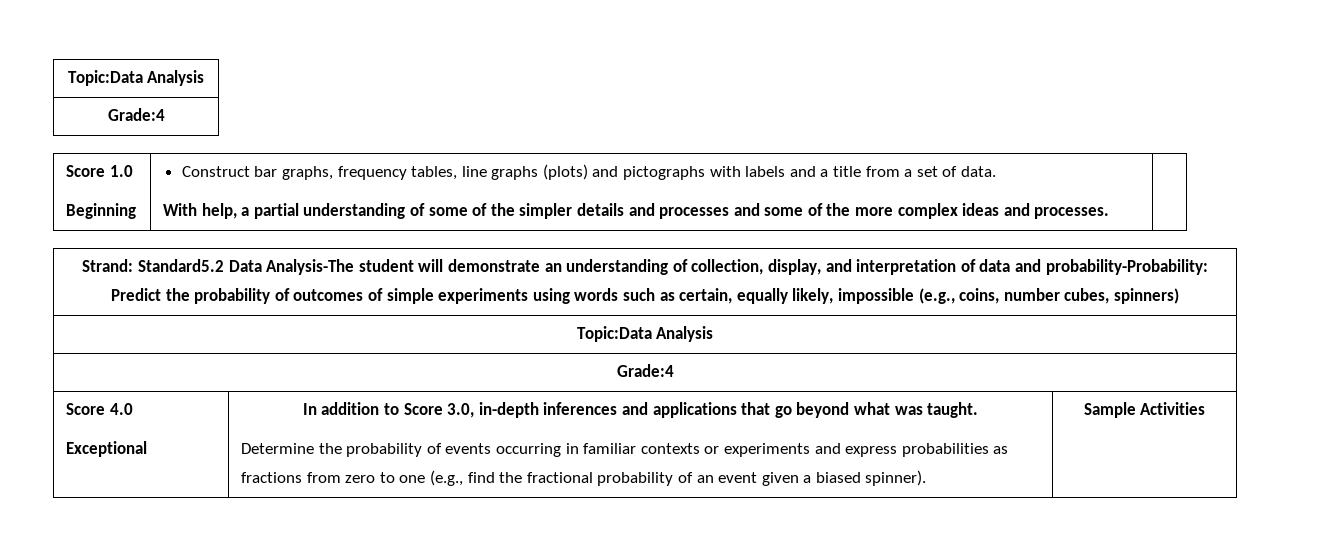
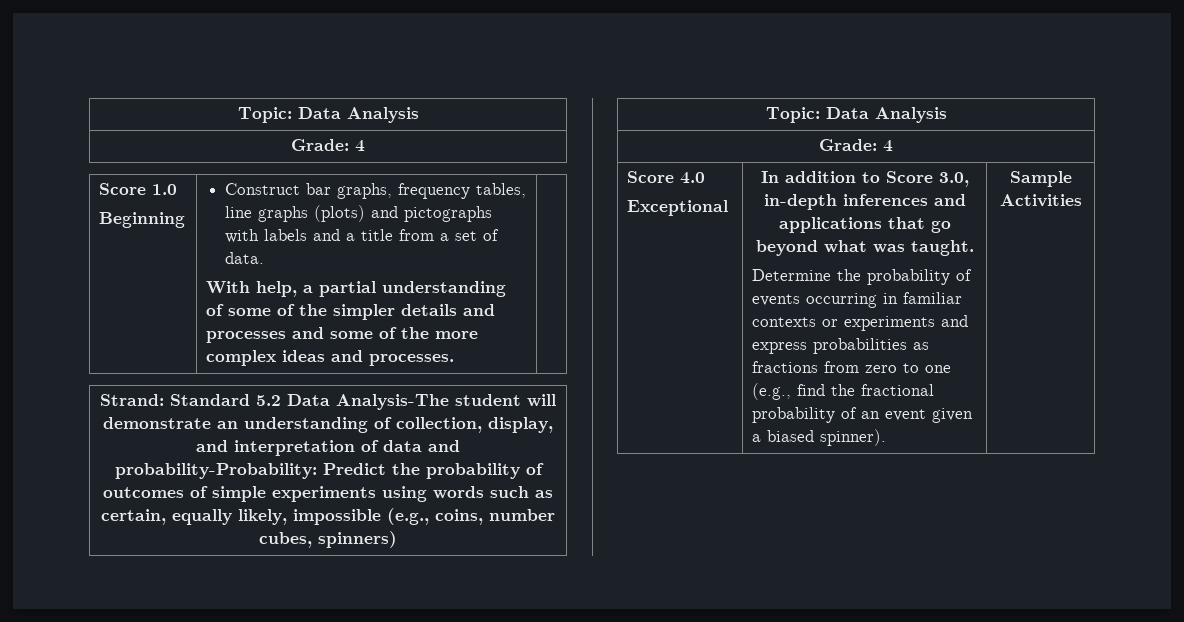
[67,70,205,86] [107,108,165,121] Topic:Data Analysis // Grade:4 -> [237,107,419,123] [291,139,365,152] Topic: Data Analysis // Grade: 4
[138,259,225,272] Standard5.2 -> [170,394,281,406] Standard 5.2
[576,326,714,342] [616,364,674,377] Topic:Data Analysis // Grade:4 -> [765,107,947,123] [819,139,893,152] Topic: Data Analysis // Grade: 4

